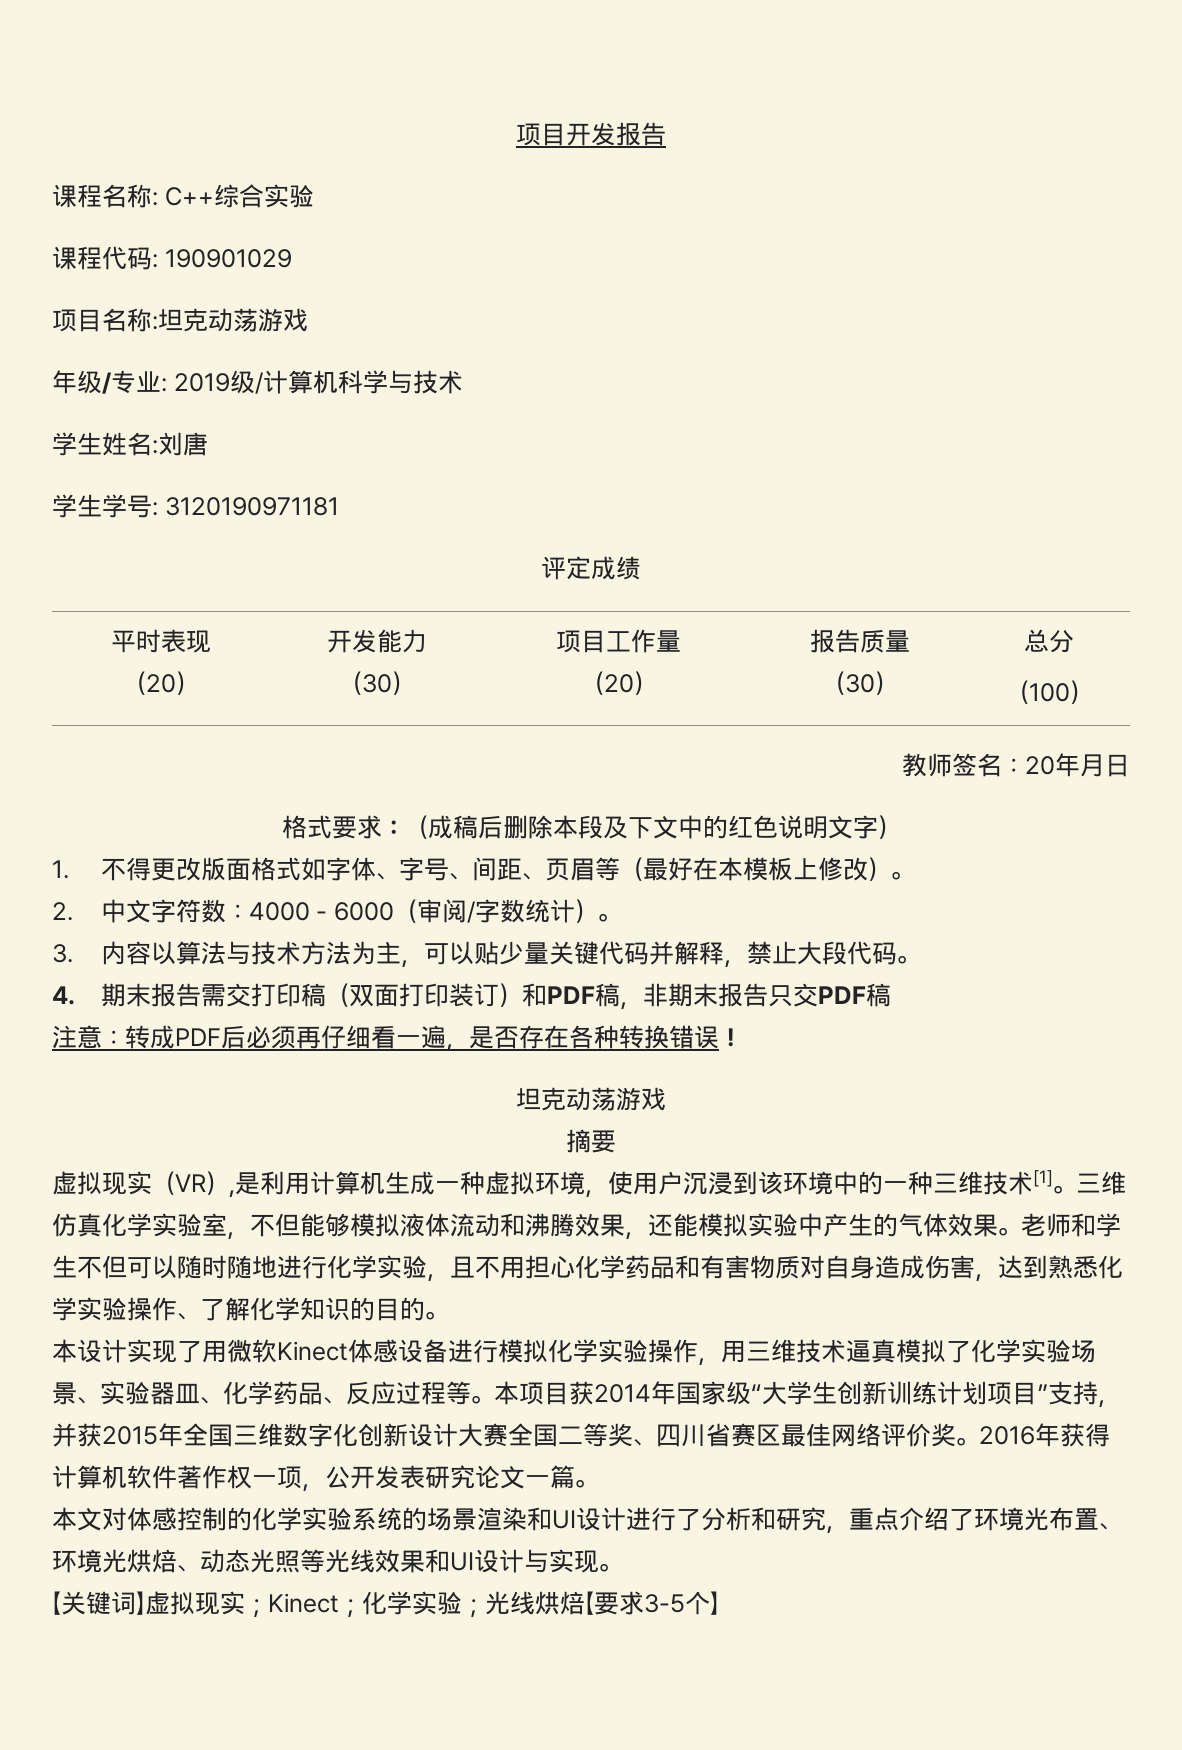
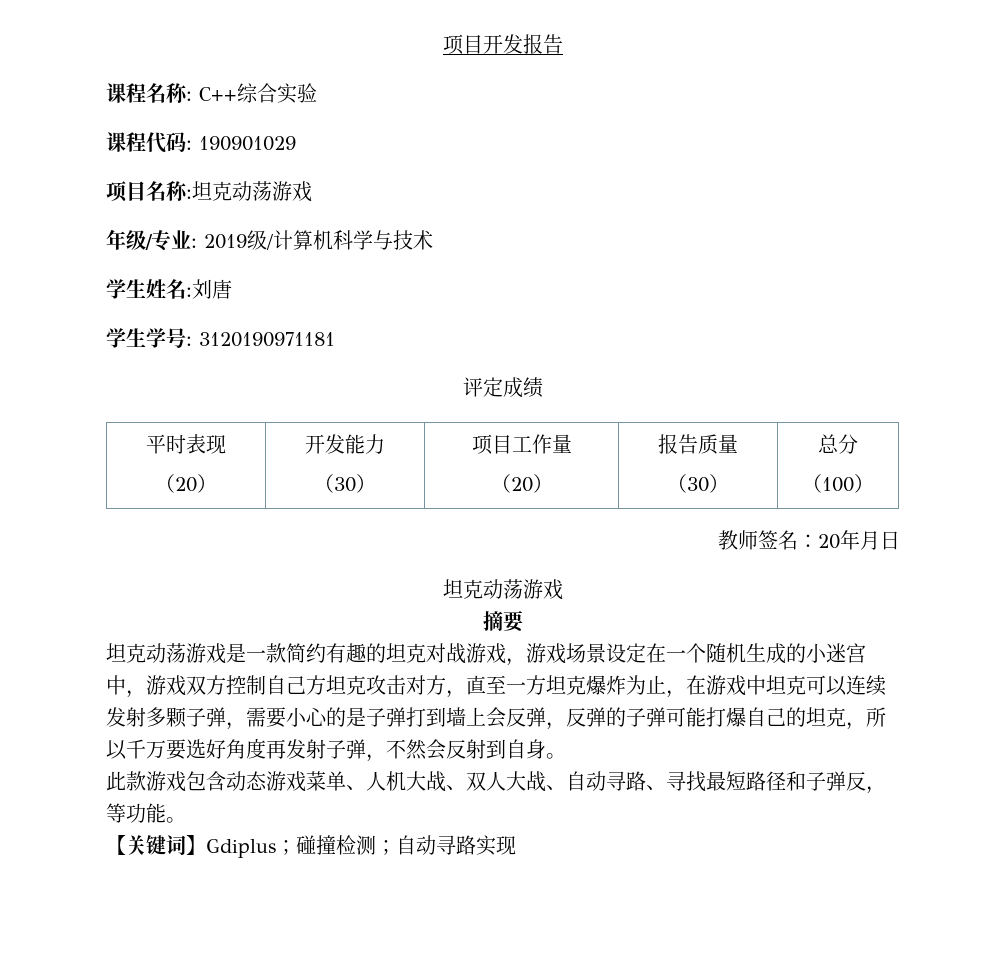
[281,815,901,839] [52,857,914,881] [52,899,622,923] [52,941,920,968] [52,983,891,1010] [52,1025,742,1052] [516,1087,666,1111] [566,1129,616,1153] [52,1170,1126,1198] [52,1213,1121,1240] [52,1255,1123,1282] [52,1297,448,1321] [52,1339,1096,1366] [52,1381,1121,1408] [52,1423,1110,1447] [52,1465,598,1492] [52,1507,1122,1534] [52,1549,622,1573] [52,1591,719,1618] 格式要求：（成稿后删除本段及下文中的红色说明文字） // 1.不得更改版面格式如字体、字号、间距、页眉等（最好在本模板上修改）。 // 2.中文字符数：4000 - 6000（审阅/字数统计）。 // 3.内容以算法与技术方法为主，可以贴少量关键代码并解释，禁止大段代码。 // 4.期末报告需交打印稿（双面打印装订）和PDF稿，非期末报告只交PDF稿 // 注意：转成PDF后必须再仔细看一遍，是否存在各种转换错误！ // 坦克动荡游戏 // 摘要 // 虚拟现实（VR）,是利用计算机生成一种虚拟环境，使用户沉浸到该环境中的一种三维技术[1]。三维仿真化学实验室，不但能够模拟液体流动和沸腾效果，还能模拟实验中产生的气体效果。老师和学生不但可以随时随地进行化学实验，且不用担心化学药品和有害物质对自身造成伤害，达到熟悉化学实验操作、了解化学知识的目的。 // 本设计实现了用微软Kinect体感设备进行模拟化学实验操作，用三维技术逼真模拟了化学实验场景、实验器皿、化学药品、反应过程等。本项目获2014年国家级“大学生创新训练计划项目”支持，并获2015年全国三维数字化创新设计大赛全国二等奖、四川省赛区最佳网络评价奖。2016年获得计算机软件著作权一项，公开发表研究论文一篇。 // 本文对体感控制的化学实验系统的场景渲染和UI设计进行了分析和研究，重点介绍了环境光布置、环境光烘焙、动态光照等光线效果和UI设计与实现。 // 【关键词】虚拟现实；Kinect；化学实验；光线烘焙【要求3-5个】 -> [443,579,563,600] [483,611,524,632] [106,643,866,666] [106,675,886,698] [106,707,886,730] [106,738,566,762] [106,771,886,794] [106,803,186,823] [106,835,516,858] 坦克动荡游戏 // 摘要 // 坦克动荡游戏是一款简约有趣的坦克对战游戏，游戏场景设定在一个随机生成的小迷宫中，游戏双方控制自己方坦克攻击对方，直至一方坦克爆炸为止，在游戏中坦克可以连续发射多颗子弹，需要小心的是子弹打到墙上会反弹，反弹的子弹可能打爆自己的坦克，所以千万要选好角度再发射子弹，不然会反射到自身。 // 此款游戏包含动态游戏菜单、人机大战、双人大战、自动寻路、寻找最短路径和子弹反，等功能。 // 【关键词】Gdiplus；碰撞检测；自动寻路实现

